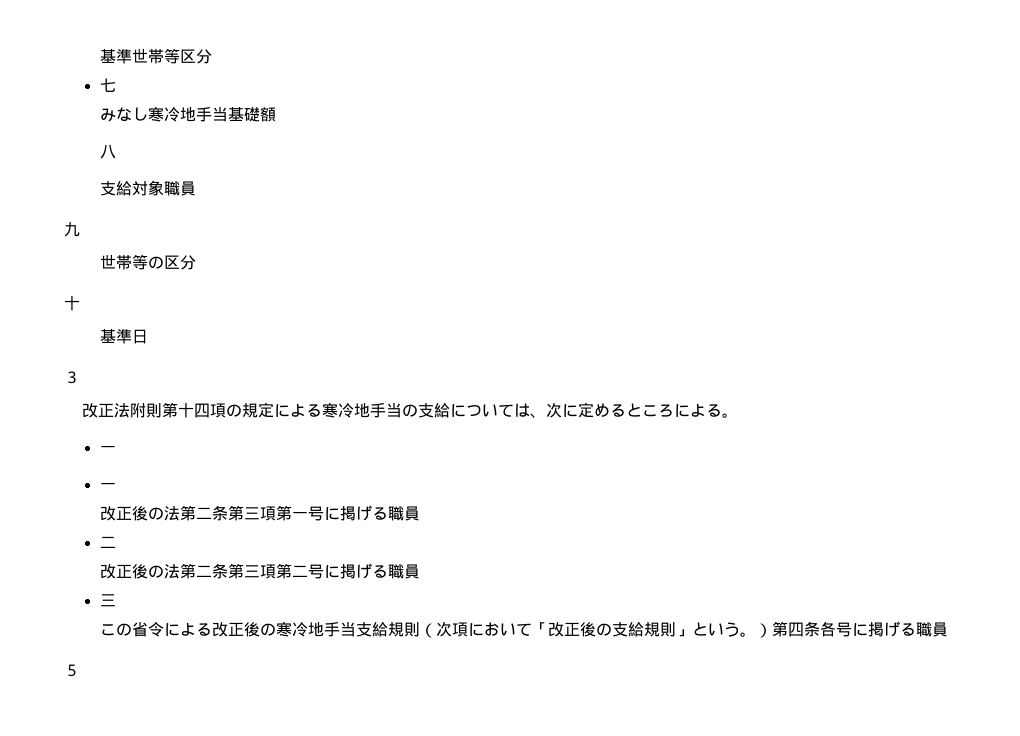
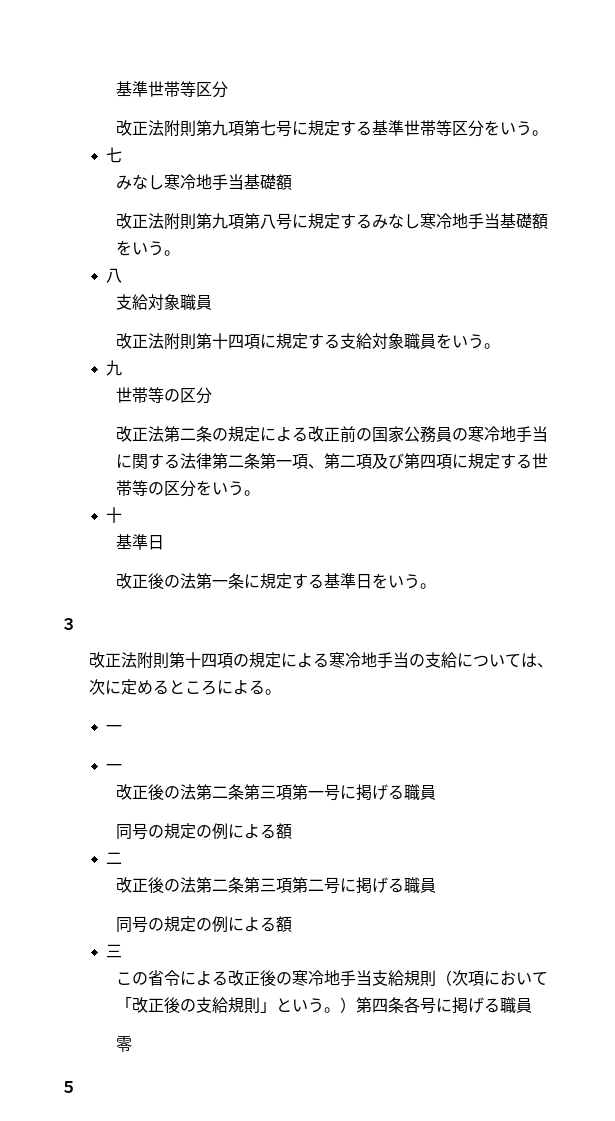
[100,48,213,64] 基準世帯等区分 -> [116,81,229,98] [116,120,549,137] 基準世帯等区分 // 改正法附則第九項第七号に規定する基準世帯等区分をいう。
[100,144,117,159] [100,180,197,196] [64,222,80,237] [100,254,197,270] [64,296,80,311] [100,328,149,344] 八 // 支給対象職員 // 九 // 世帯等の区分 // 十 // 基準日 -> [116,213,549,230] [116,240,181,256] [106,268,123,283] [116,294,213,311] [116,333,501,350] [106,360,123,376] [116,387,213,404] [116,426,549,443] [116,453,549,469] [116,480,261,497] [106,507,123,523] [116,534,165,550] [116,573,437,589] 改正法附則第九項第八号に規定するみなし寒冷地手当基礎額をいう。 // 八 // 支給対象職員 // 改正法附則第十四項に規定する支給対象職員をいう。 // 九 // 世帯等の区分 // 改正法第二条の規定による改正前の国家公務員の寒冷地手当に関する法律第二条第一項、第二項及び第四項に規定する世帯等の区分をいう。 // 十 // 基準日 // 改正後の法第一条に規定する基準日をいう。
(421, 513) none -> [116,823,293,840] // 同号の規定の例による額
(421, 571) none -> [116,916,293,933] // 同号の規定の例による額
(949, 629) none -> [116,1036,133,1052] // 零

